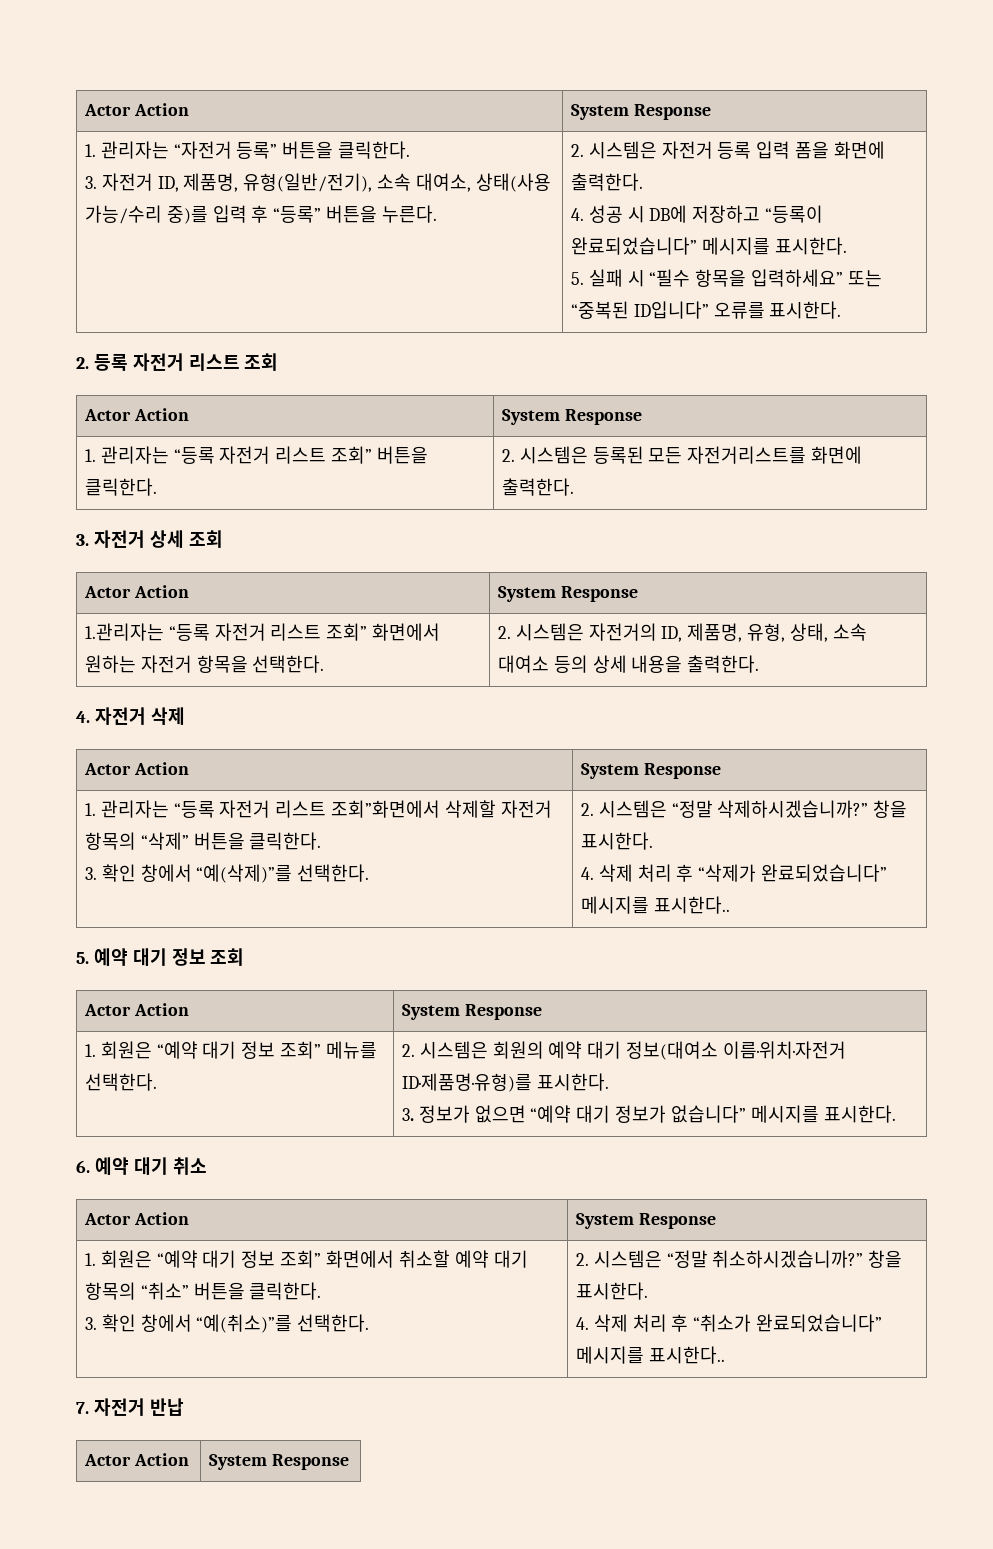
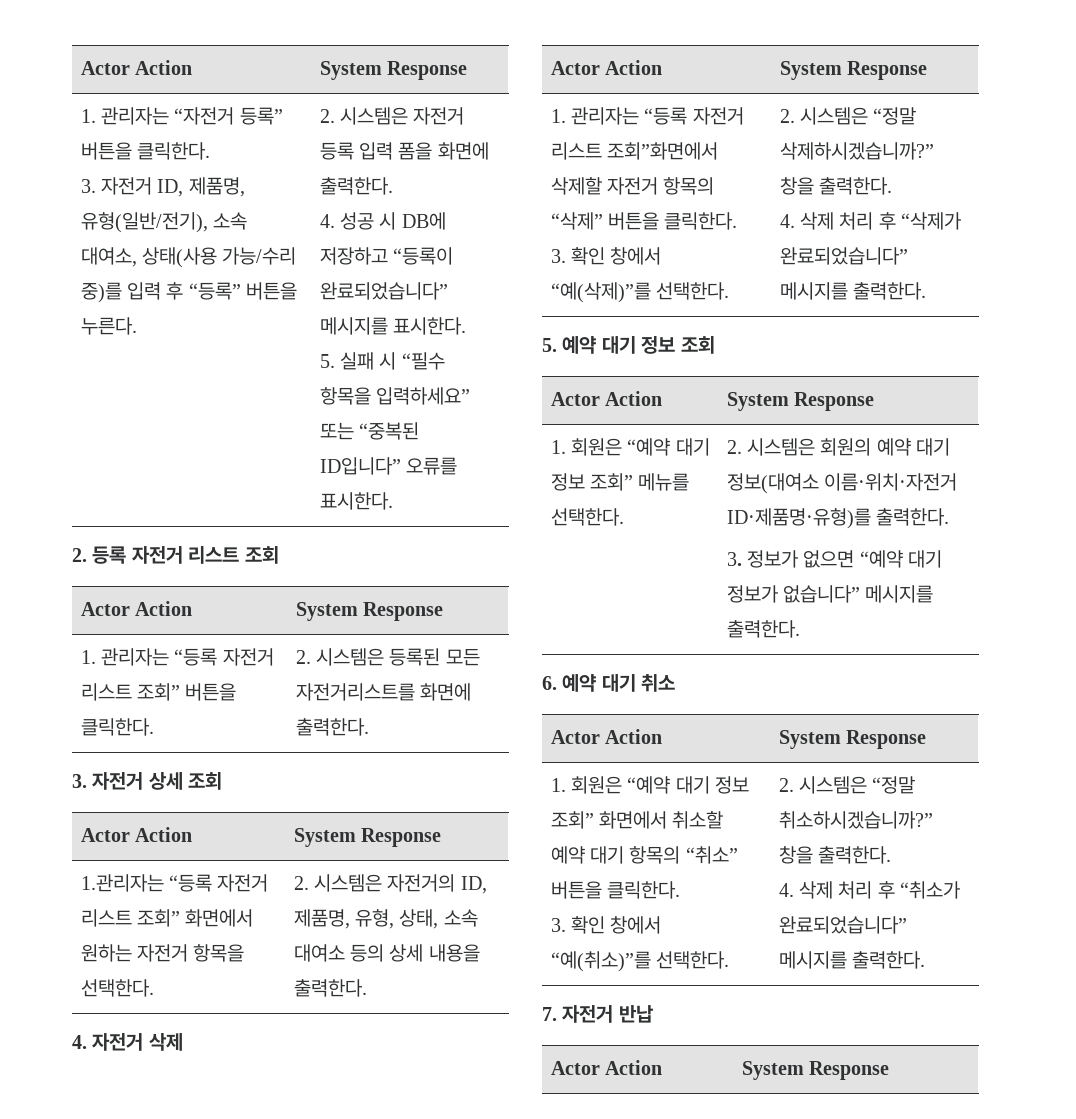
[580,832,653,850] 표시한다. -> [818,177,892,195] 출력한다.
[653,896,730,914] 표시한다.. -> [852,282,926,300] 출력한다.
[536,1073,609,1091] 표시한다. -> [875,508,949,526] 출력한다.
[823,1105,896,1123] 표시한다. -> [726,620,800,638] 출력한다.
[575,1282,648,1300] 표시한다. -> [817,846,891,864] 출력한다.
[648,1346,725,1364] 표시한다.. -> [851,951,925,969] 출력한다.

